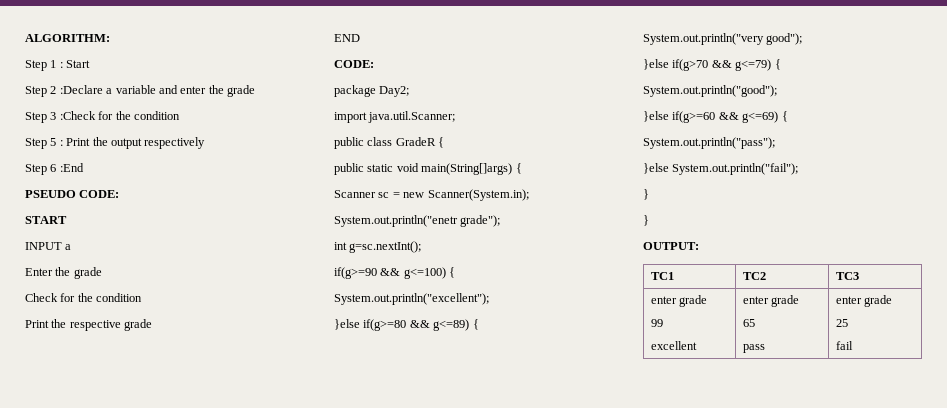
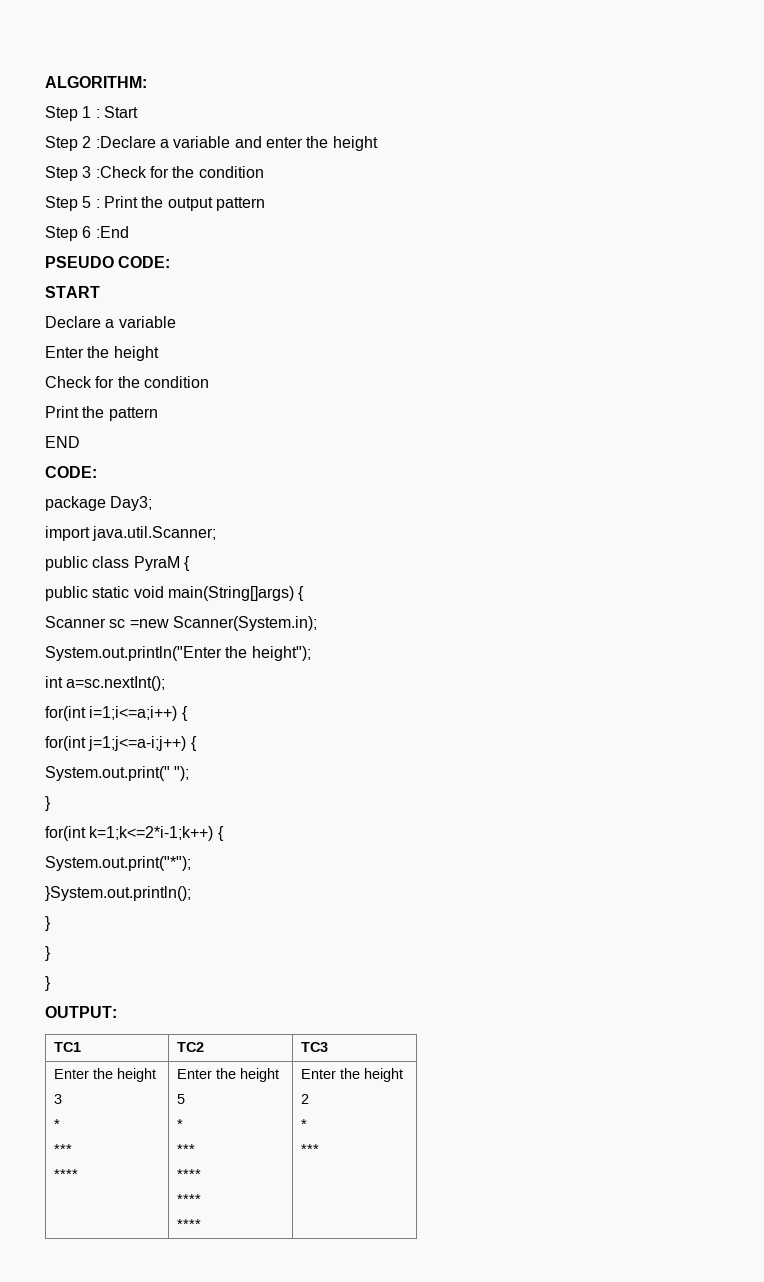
[227,85,255,97] grade -> [332,136,378,151] height
[144,137,206,149] respectively -> [215,197,265,211] pattern
[25,242,72,250] [25,267,102,279] INPUT a // Enter the grade -> [45,316,176,328] [45,346,159,361] Declare a variable // Enter the height
[69,319,153,331] respective grade -> [108,407,158,421] pattern
[379,86,410,97] Day2; -> [110,496,153,511] Day3;
[395,137,436,146] GradeR -> [133,556,180,571] PyraM
[392,192,425,198] = new -> [129,619,169,628] =new
[334,215,501,227] [334,241,422,253] [334,267,456,279] [334,293,489,305] [334,319,479,331] [643,33,803,45] [643,59,781,71] [643,85,777,97] [643,111,788,123] [643,137,775,149] [643,163,799,175] System.out.println("enetr grade"); // int g=sc.nextInt(); // if(g>=90 && g<=100) { // System.out.println("excellent"); // }else if(g>=80 && g<=89) { // System.out.println("very good"); // }else if(g>70 && g<=79) { // System.out.println("good"); // }else if(g>=60 && g<=69) { // System.out.println("pass"); // }else System.out.println("fail"); -> [45,646,311,661] [45,676,166,691] [45,706,188,721] [45,736,197,751] [45,766,190,781] [45,796,51,811] [45,826,224,841] [45,856,191,871] [45,886,191,901] [45,916,51,931] System.out.println("Enter the height"); // int a=sc.nextInt(); // for(int i=1;i<=a;i++) { // for(int j=1;j<=a-i;j++) { // System.out.print(" "); // } // for(int k=1;k<=2*i-1;k++) { // System.out.print("*"); // }System.out.println(); // }
[650,295,707,307] [650,319,663,327] [650,341,697,350] [742,295,799,307] [742,319,755,327] [742,344,765,353] [835,295,892,307] [835,319,848,327] [835,341,853,350] enter grade // 99 // excellent | enter grade // 65 // pass | enter grade // 25 // fail -> [54,1068,157,1082] [54,1094,63,1104] [54,1119,61,1129] [54,1144,73,1154] [54,1169,79,1179] [177,1068,280,1082] [177,1094,186,1104] [177,1119,184,1129] [177,1144,196,1154] [177,1169,202,1179] [177,1194,202,1204] [177,1219,202,1229] [301,1068,404,1082] [301,1094,310,1104] [301,1119,308,1129] [301,1144,320,1154] Enter the height // 3 // * // *** // **** | Enter the height // 5 // * // *** // **** // **** // **** | Enter the height // 2 // * // ***

